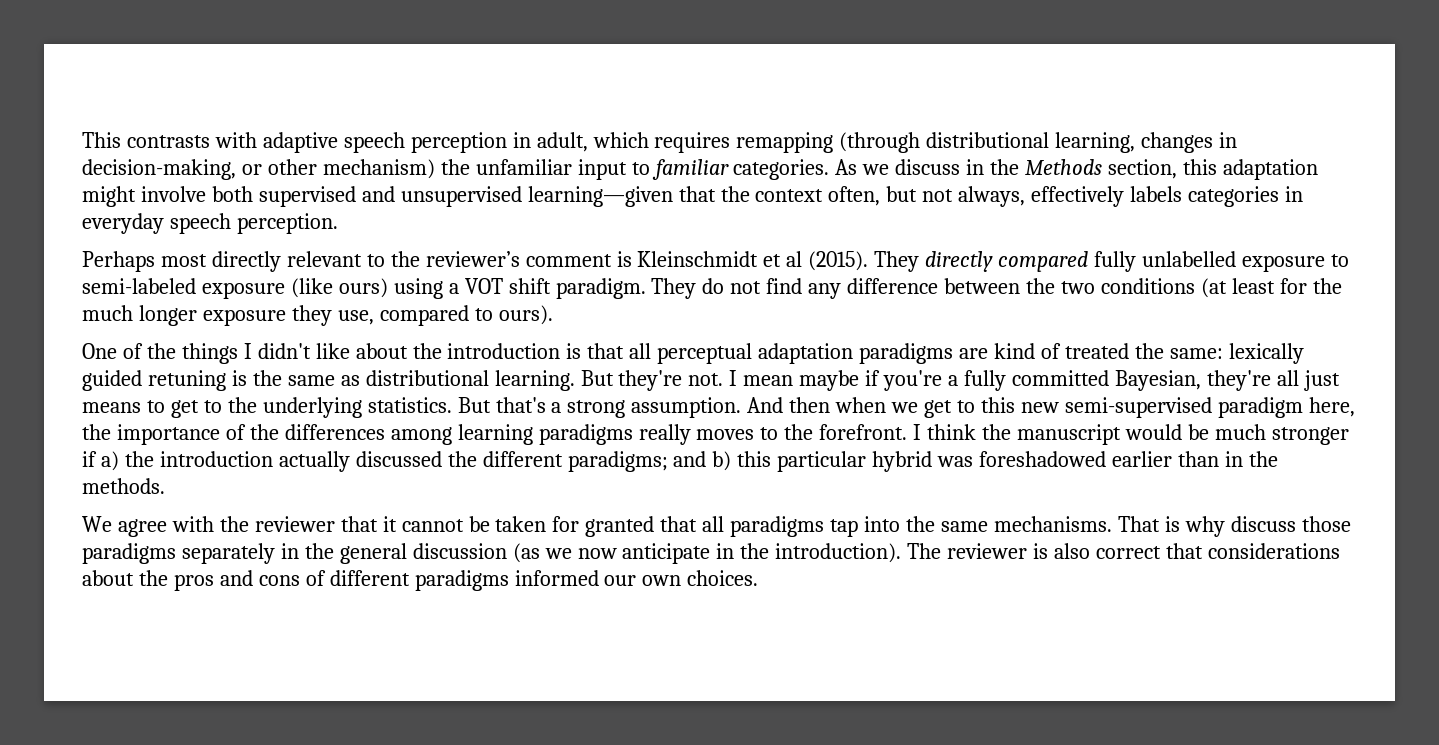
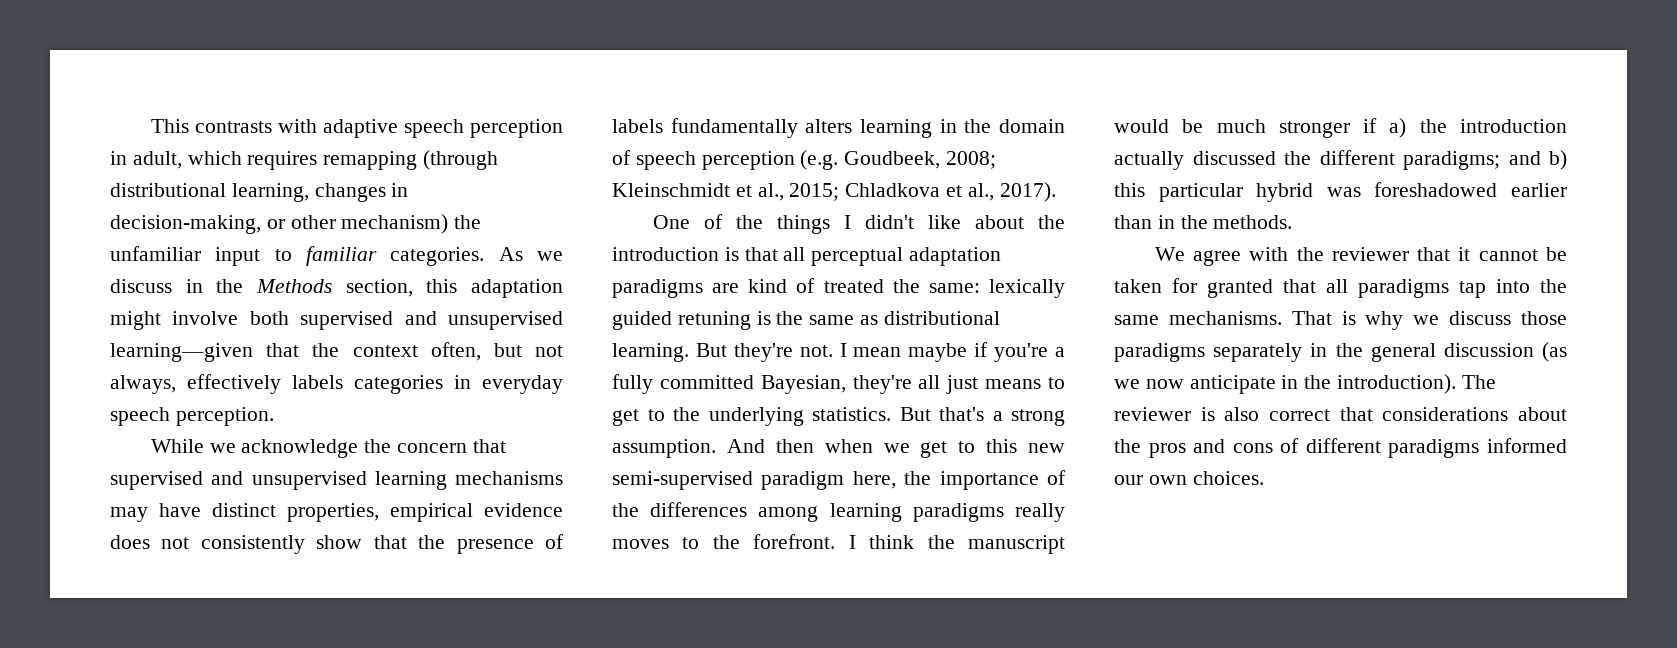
[82,251,1349,272] [82,278,1342,299] [82,305,553,326] Perhaps most directly relevant to the reviewer’s comment is Kleinschmidt et al (2015). They directly compared fully unlabelled exposure to semi-labeled exposure (like ours) using a VOT shift paradigm. They do not find any difference between the two conditions (at least for the much longer exposure they use, compared to ours). -> [150,439,506,458] [110,471,563,490] [110,503,563,522] [110,534,564,554] [612,118,1065,138] [612,150,997,170] [612,182,1056,202] While we acknowledge the concern that supervised and unsupervised learning mechanisms may have distinct properties, empirical evidence does not consistently show that the presence of labels fundamentally alters learning in the domain of speech perception (e.g. Goudbeek, 2008; Kleinschmidt et al., 2015; Chladkova et al., 2017).
(1225, 526) none -> [1413,315,1440,325] we

